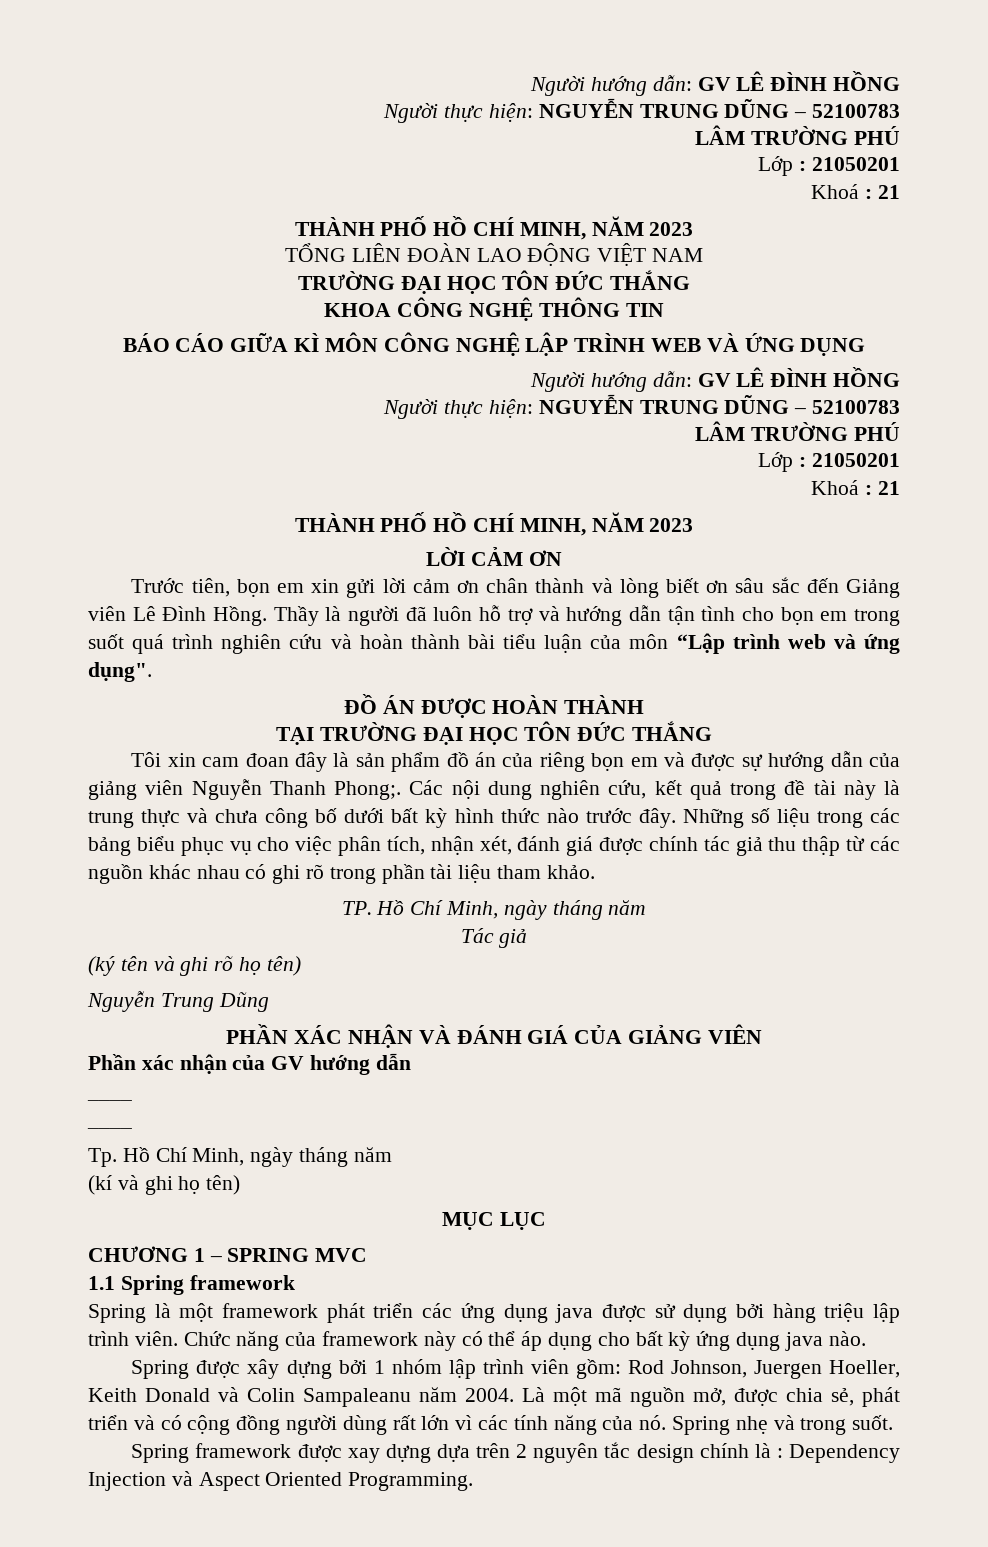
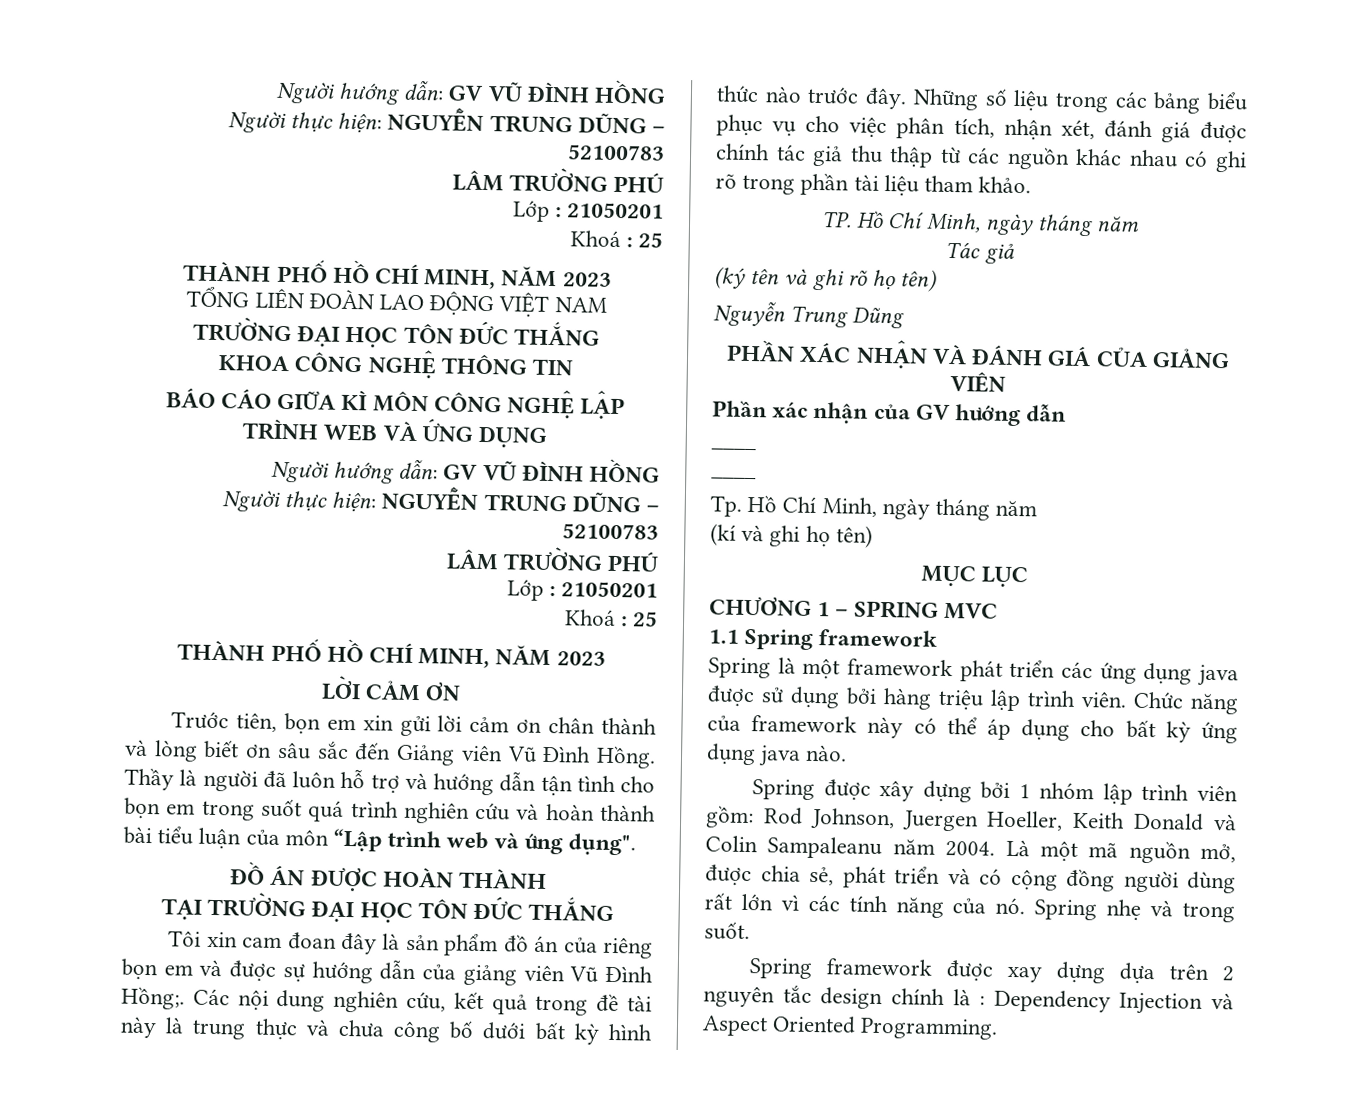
[530,71,765,96] Người hướng dẫn: GV LÊ -> [275,79,523,105] Người hướng dẫn: GV VŨ
[877,185,900,199] 21 -> [638,232,663,248] 25
[736,367,765,387] LÊ -> [482,460,517,481] VŨ
[877,481,900,495] 21 -> [632,611,658,627] 25
[132,606,156,621] Lê -> [506,746,537,763] Vũ
[191,779,401,800] Nguyễn Thanh Phong;. -> [569,965,653,983] [121,986,185,1010] Vũ Đình Hồng;.

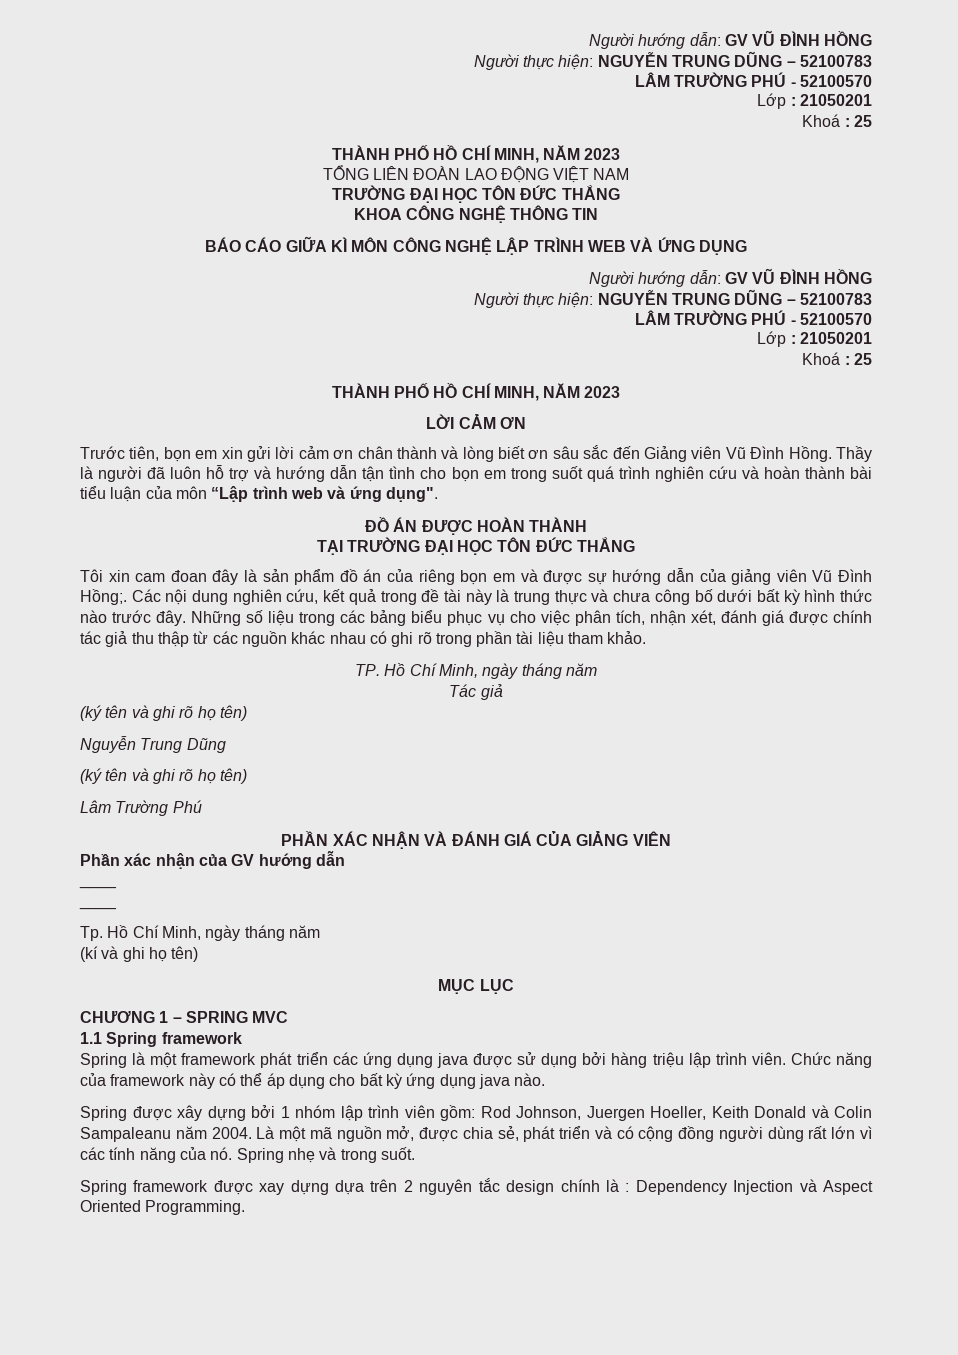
(664, 182) none -> [790,75,873,87] - 52100570
(659, 561) none -> [790,313,873,325] - 52100570
(905, 317) none -> [80,768,247,784] [80,800,202,816] // (ký tên và ghi rõ họ tên) // Lâm Trường Phú

